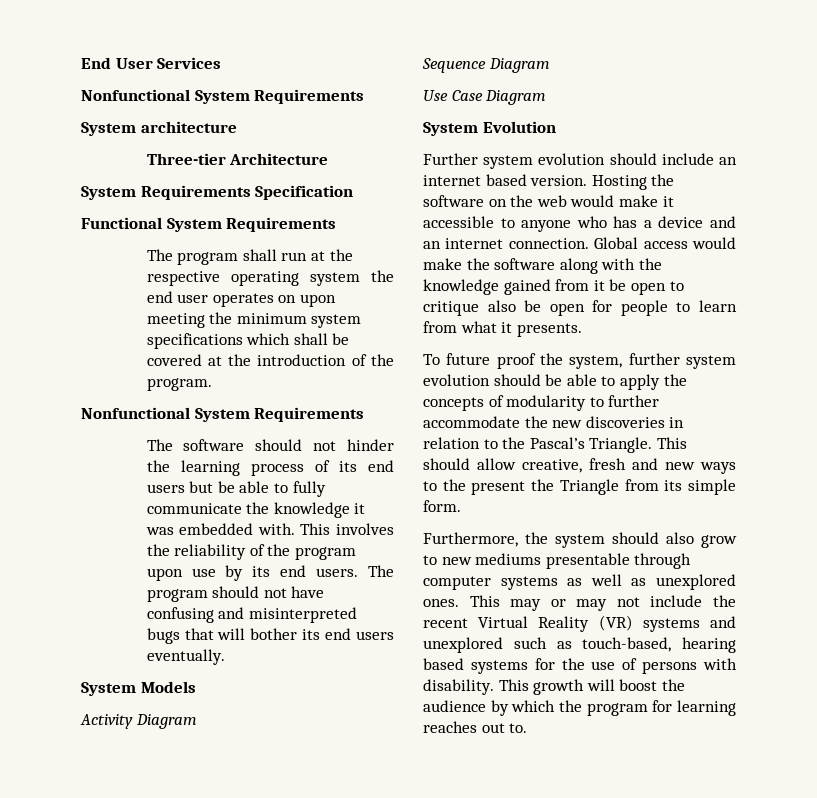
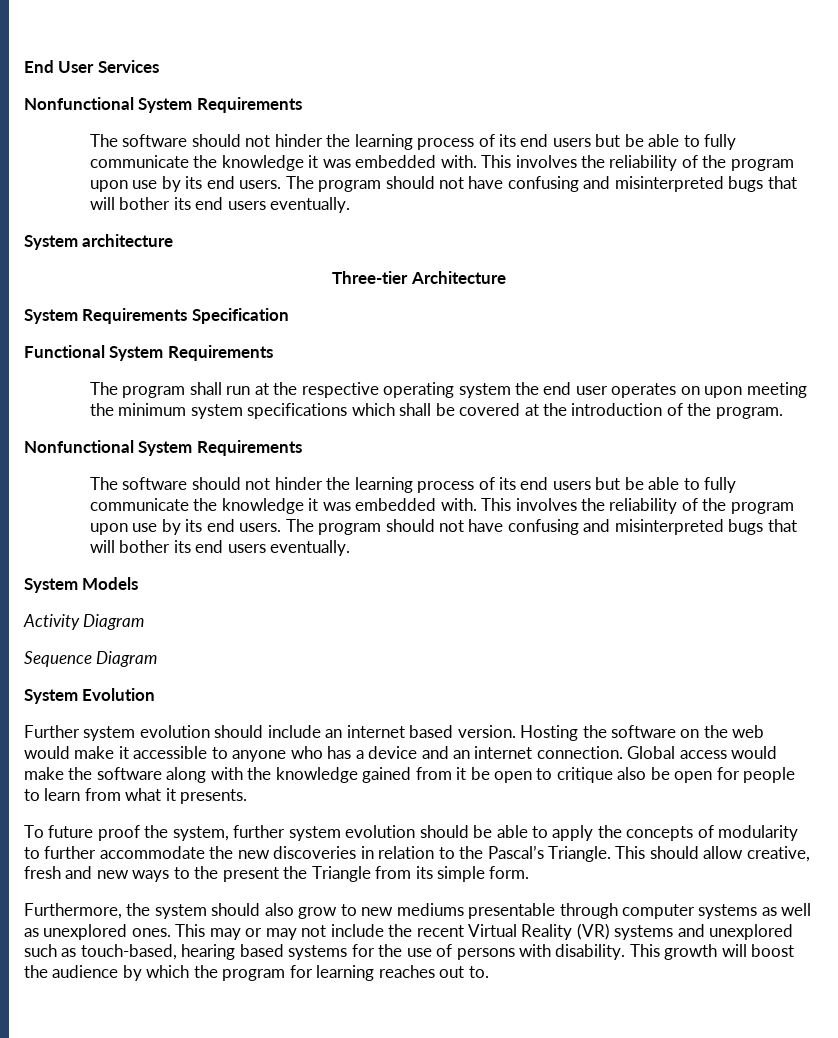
(365, 96) none -> [89,134,737,150] [89,155,794,171] [89,176,797,192] [89,197,351,213] // The software should not hinder the learning process of its end users but be able to fully communicate the knowledge it was embedded with. This involves the reliability of the program upon use by its end users. The program should not have confusing and misinterpreted bugs that will bother its end users eventually.
[423,90,547,105] // Use Case Diagram -> (158, 659) none

